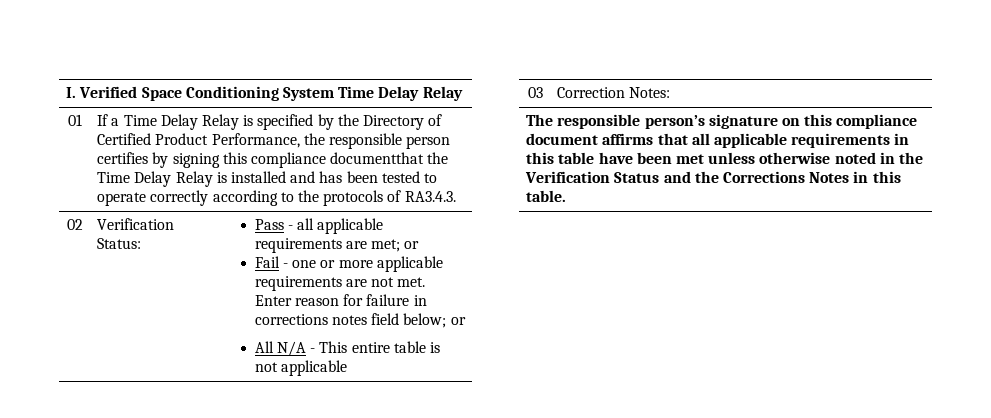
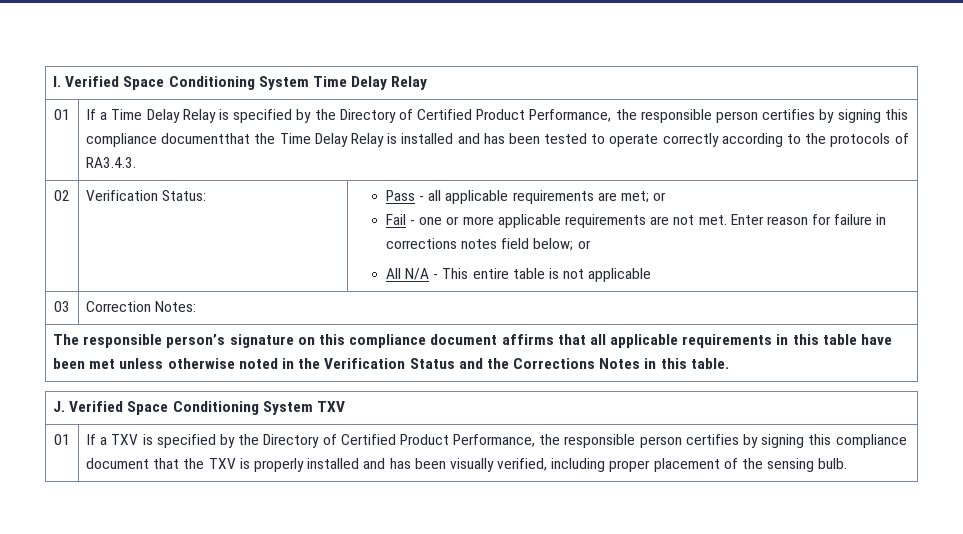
(567, 196) none -> [53,401,345,415] [54,434,70,445] [86,434,907,448] [86,458,848,472] // J. Verified Space Conditioning System TXV // 01 | If a TXV is specified by the Directory of Certified Product Performance, the responsible person certifies by signing this compliance document that the TXV is properly installed and has been visually verified, including proper placement of the sensing bulb.

